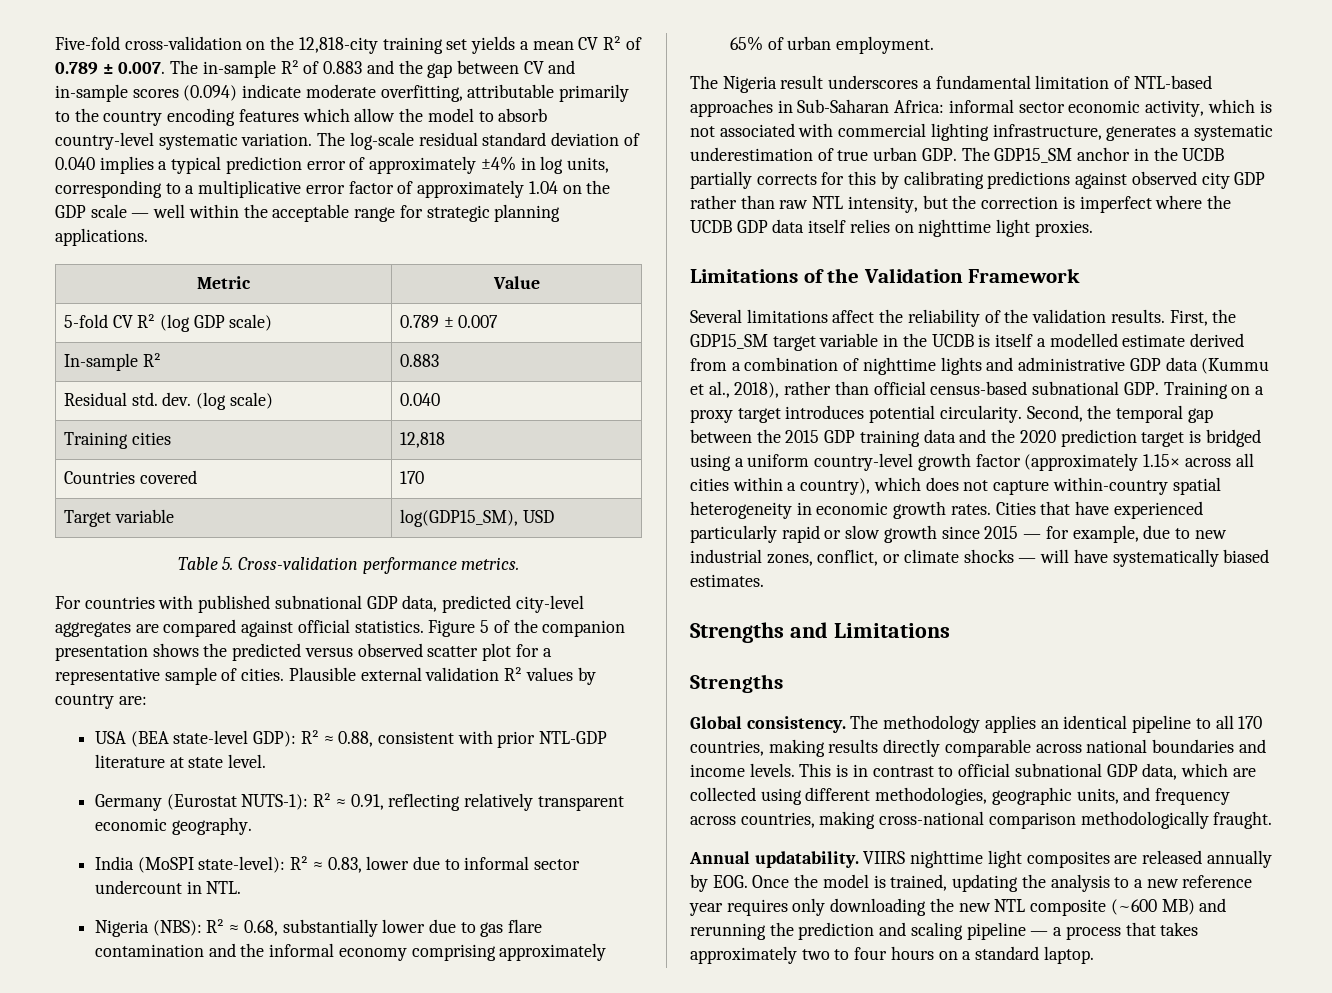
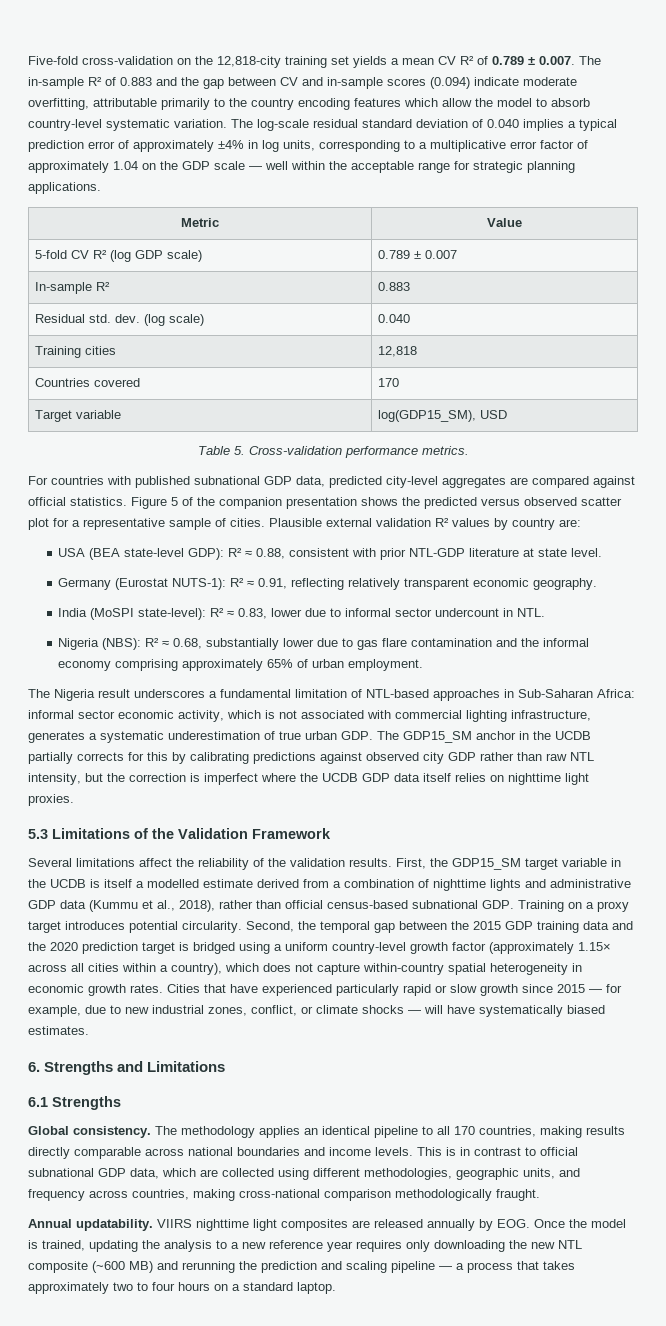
(1093, 228) none -> [28,829,48,839] 5.3
(764, 580) none -> [28,1062,40,1072] 6.
(950, 630) none -> [28,1097,48,1107] 6.1

